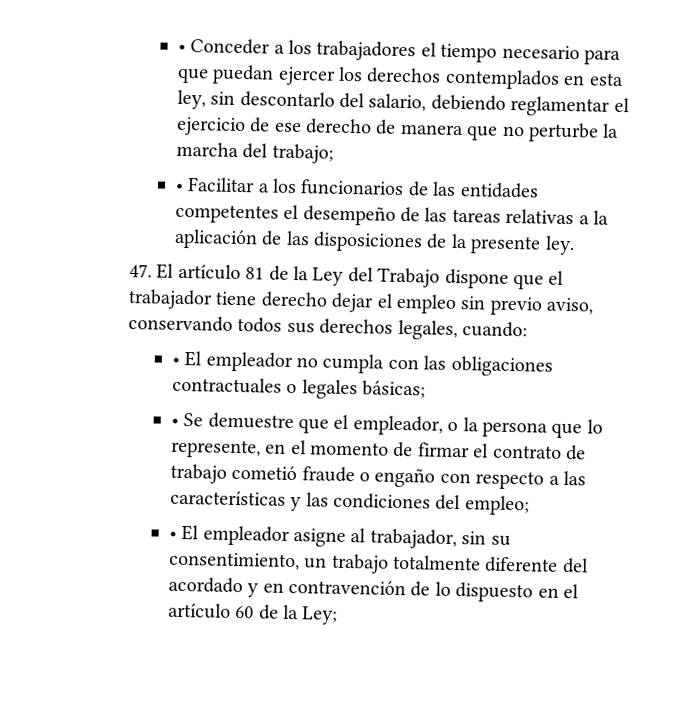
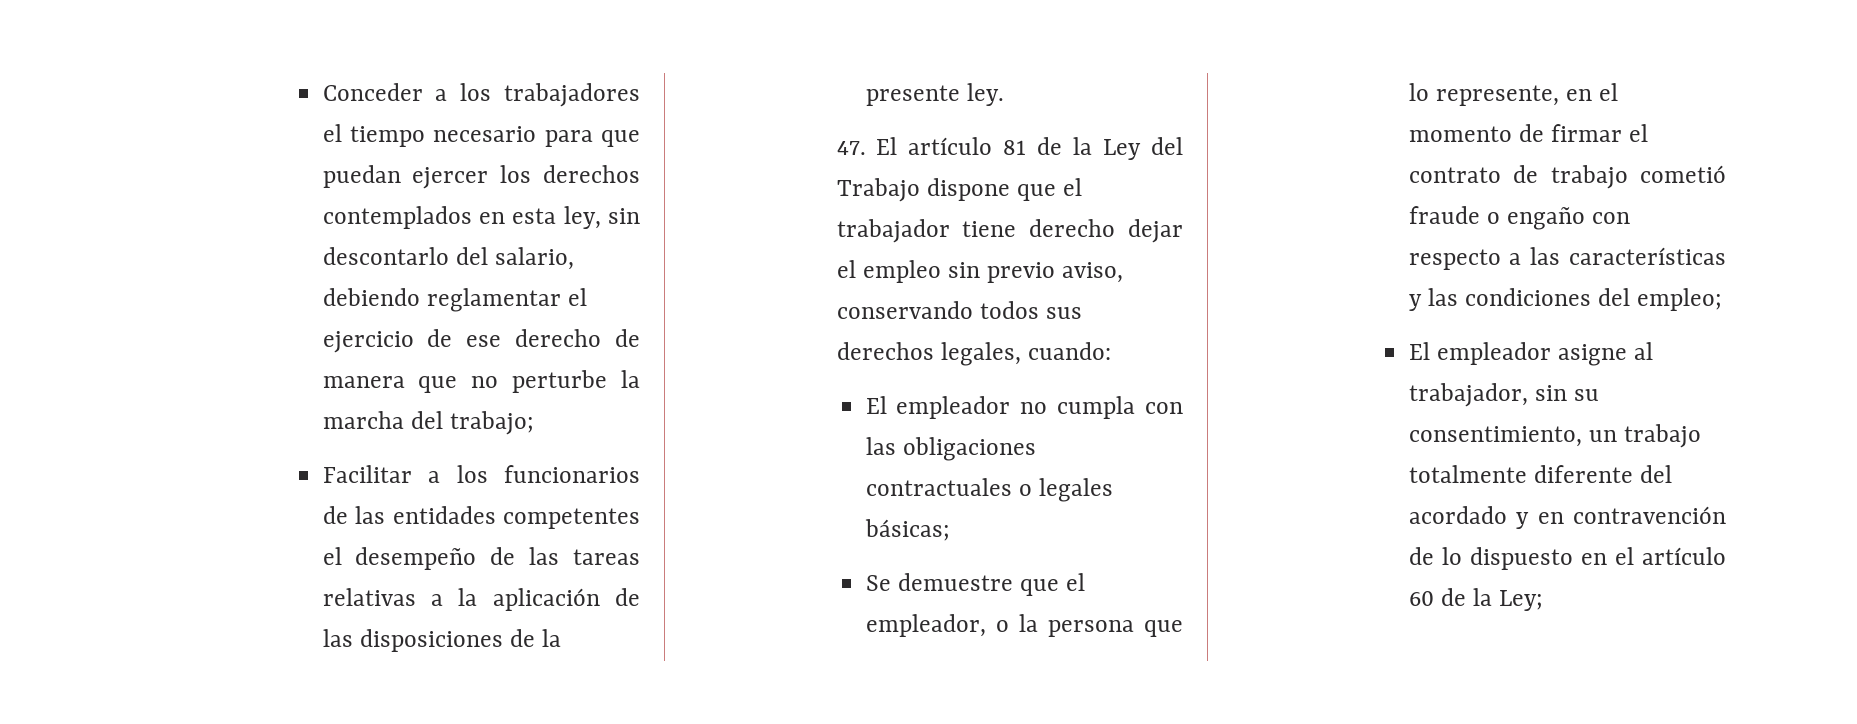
[177,44,186,52] • -> (322, 92) none
[174,183,184,191] • -> (534, 423) none
[171,357,180,365] • -> (1111, 351) none
[170,418,179,426] • -> (950, 530) none
[168,531,177,539] • -> (1723, 299) none

